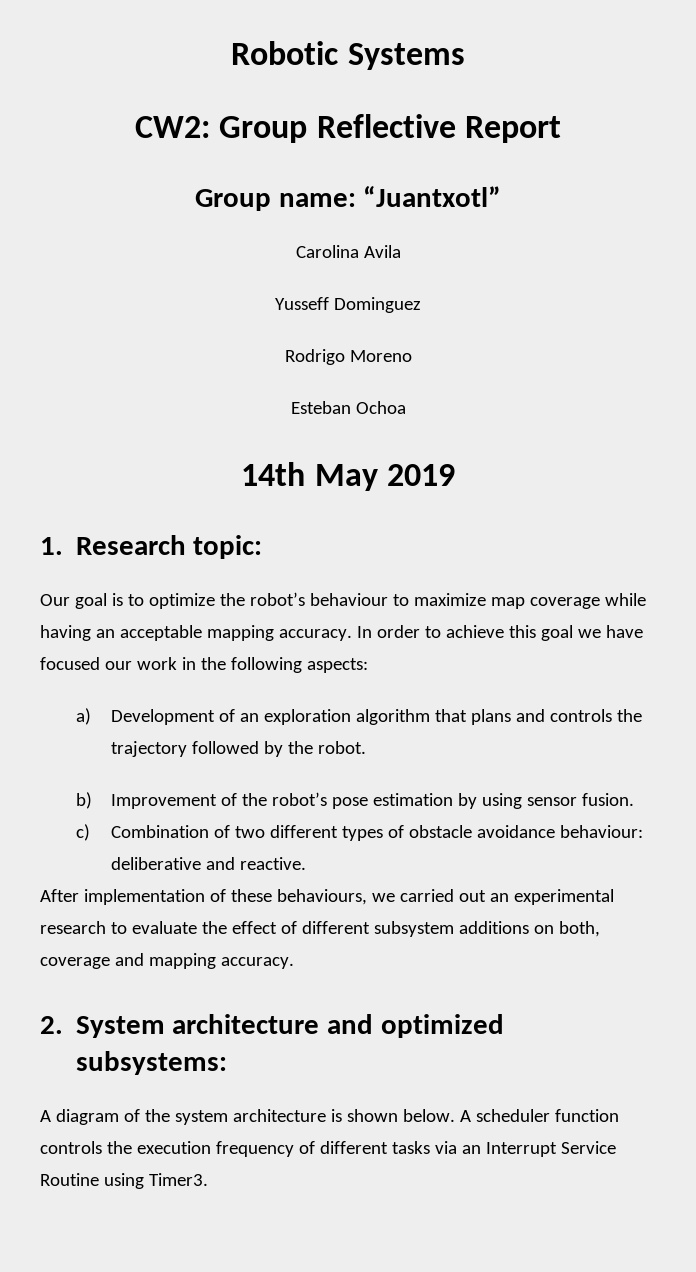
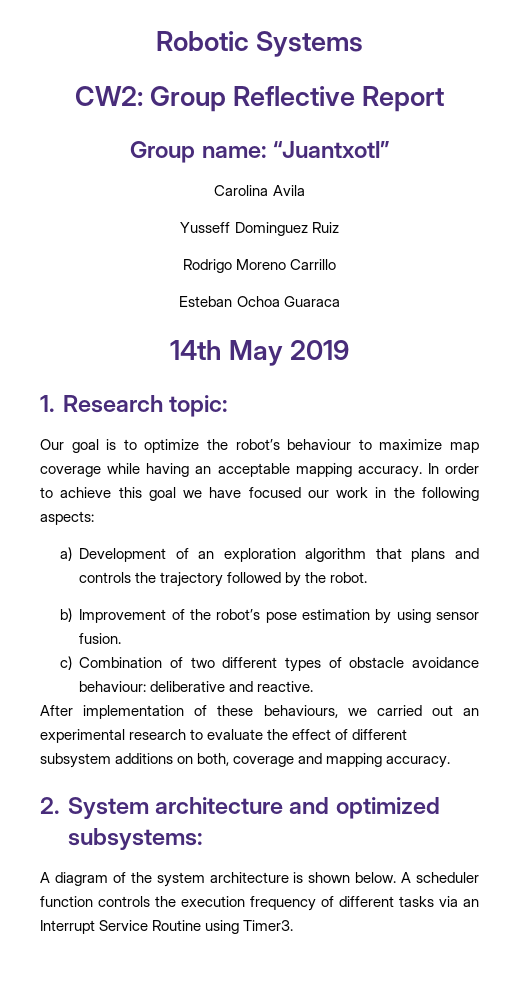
(421, 305) none -> [311,222,339,233] Ruiz
(412, 356) none -> [290,259,337,270] Carrillo
(406, 407) none -> [283,296,340,307] Guaraca

